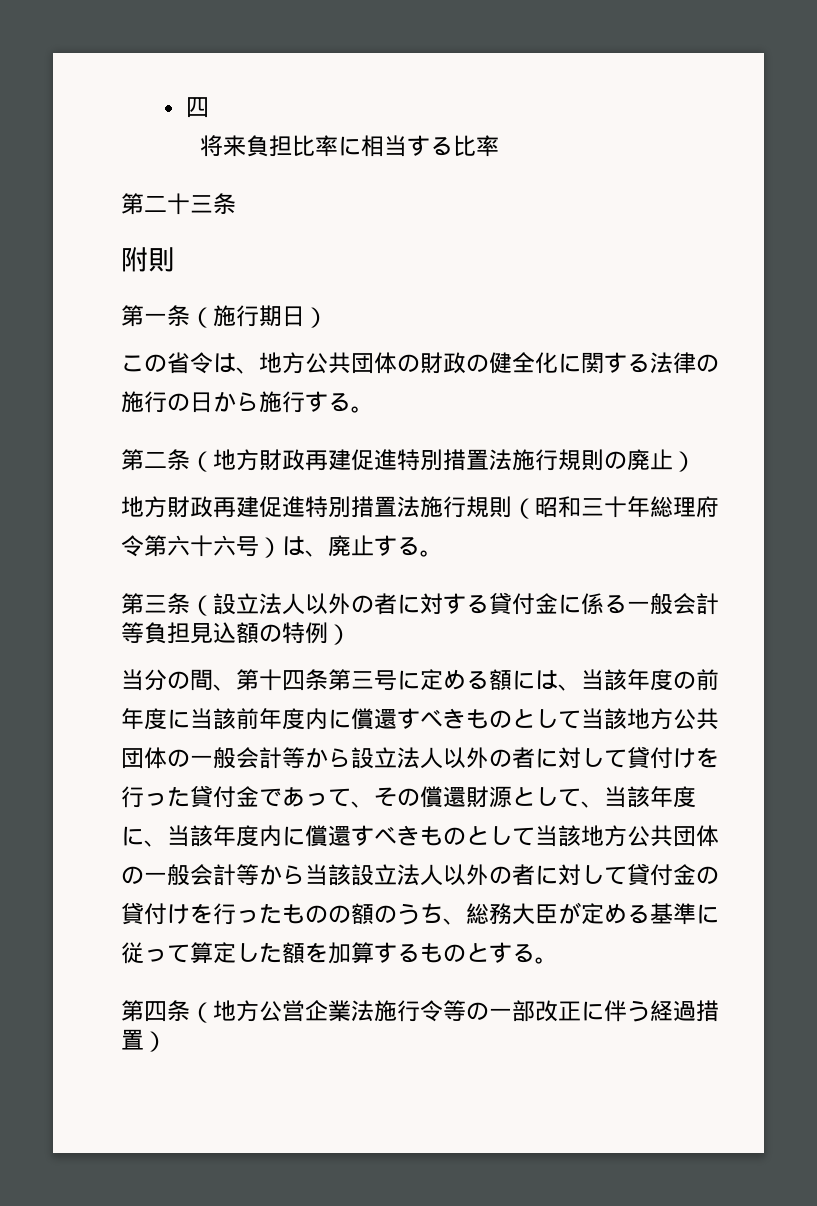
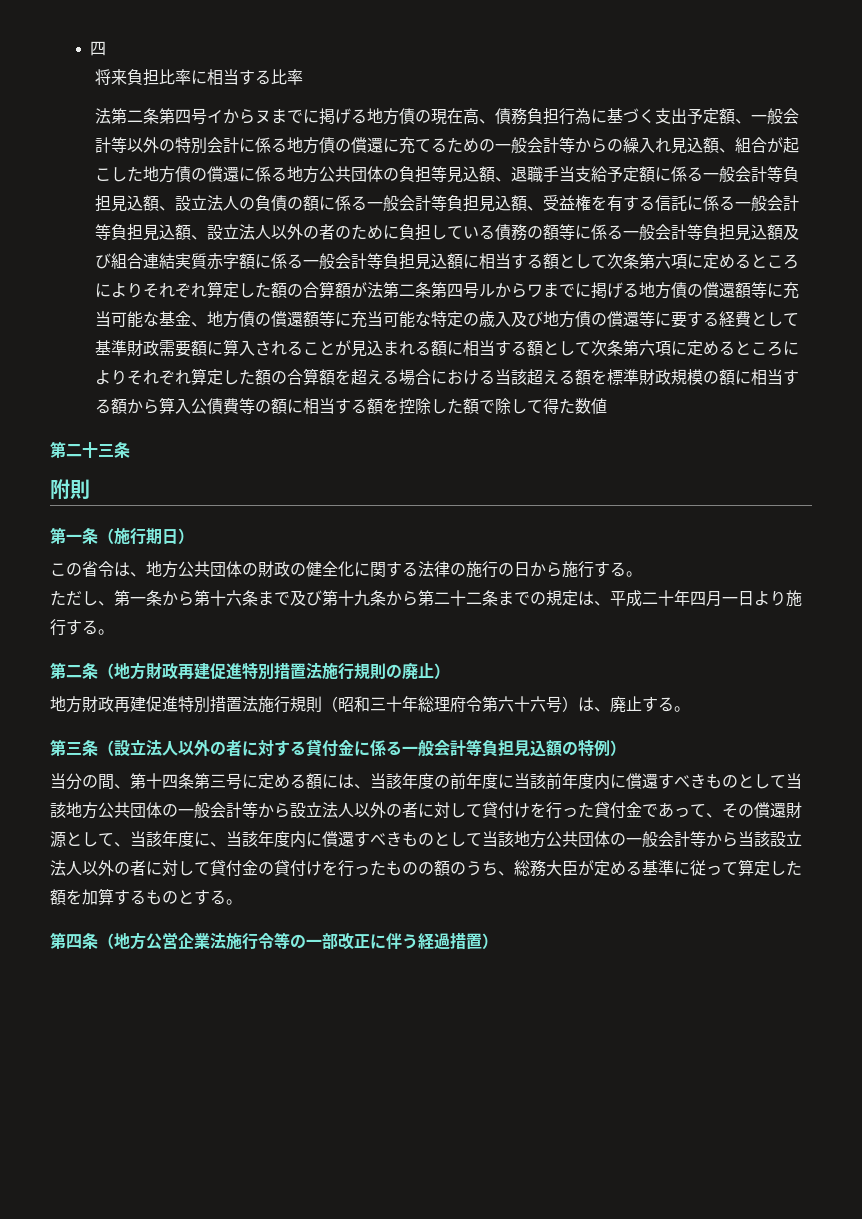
(500, 146) none -> [95,108,800,125] [95,137,800,154] [95,166,800,183] [95,195,800,212] [95,224,800,241] [95,253,800,270] [95,281,800,299] [95,311,800,328] [95,339,800,357] [95,368,800,386] [95,397,608,415] // 法第二条第四号イからヌまでに掲げる地方債の現在高、債務負担行為に基づく支出予定額、一般会計等以外の特別会計に係る地方債の償還に充てるための一般会計等からの繰入れ見込額、組合が起こした地方債の償還に係る地方公共団体の負担等見込額、退職手当支給予定額に係る一般会計等負担見込額、設立法人の負債の額に係る一般会計等負担見込額、受益権を有する信託に係る一般会計等負担見込額、設立法人以外の者のために負担している債務の額等に係る一般会計等負担見込額及び組合連結実質赤字額に係る一般会計等負担見込額に相当する額として次条第六項に定めるところによりそれぞれ算定した額の合算額が法第二条第四号ルからワまでに掲げる地方債の償還額等に充当可能な基金、地方債の償還額等に充当可能な特定の歳入及び地方債の償還等に要する経費として基準財政需要額に算入されることが見込まれる額に相当する額として次条第六項に定めるところによりそれぞれ算定した額の合算額を超える場合における当該超える額を標準財政規模の額に相当する額から算入公債費等の額に相当する額を控除した額で除して得た数値
(374, 409) none -> [50,590,802,607] [50,619,114,636] // ただし、第一条から第十六条まで及び第十九条から第二十二条までの規定は、平成二十年四月一日より施行する。

